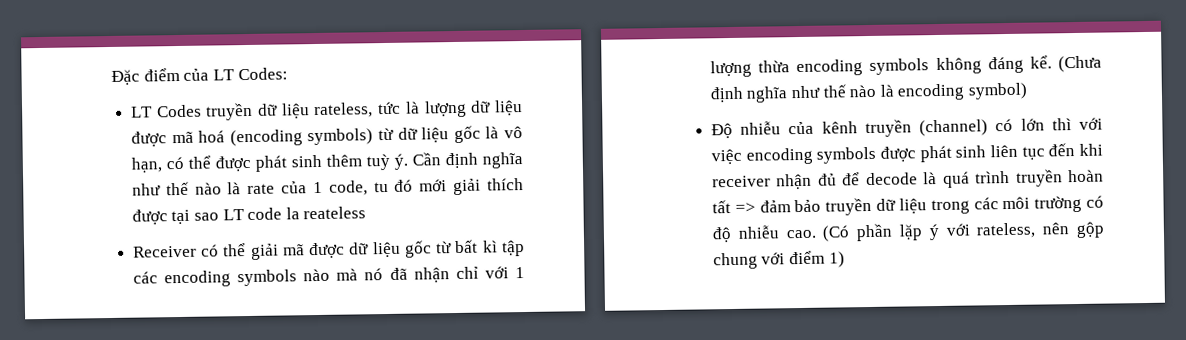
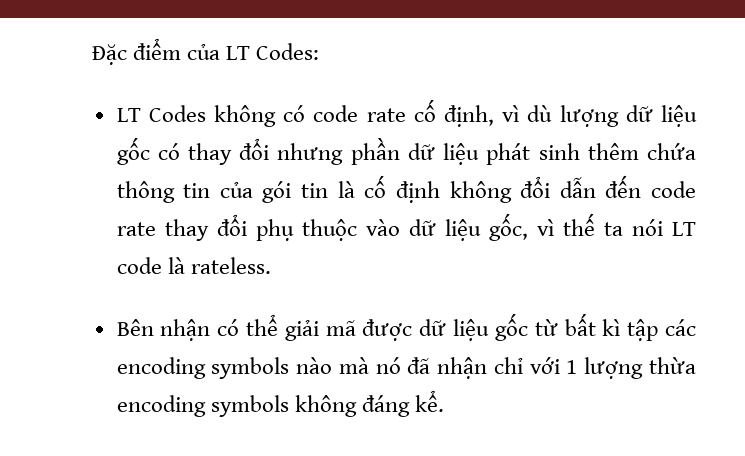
[205,100,523,121] [130,125,523,147] [130,152,523,173] [131,178,524,196] [131,206,367,225] [132,245,197,258] truyền dữ liệu rateless, tức là lượng dữ liệu được mã hoá (encoding symbols) từ dữ liệu gốc là vô hạn, có thể được phát sinh thêm tuỳ ý. Cần định nghĩa như thế nào là rate của 1 code, tu đó mới giải thích được tại sao LT code la reateless // Receiver -> [213,99,698,127] [116,137,696,165] [116,175,696,203] [116,213,696,241] [116,257,271,274] [116,319,211,341] không có code rate cố định, vì dù lượng dữ liệu gốc có thay đổi nhưng phần dữ liệu phát sinh thêm chứa thông tin của gói tin là cố định không đổi dẫn đến code rate thay đổi phụ thuộc vào dữ liệu gốc, vì thế ta nói LT code là rateless. // Bên nhận
[1058,55,1102,73] [709,82,1029,103] [710,117,1103,139] [710,143,1103,165] [711,169,1104,190] [711,195,1104,216] [711,221,1105,243] [712,250,845,270] (Chưa định nghĩa như thế nào là encoding symbol) // Độ nhiễu của kênh truyền (channel) có lớn thì với việc encoding symbols được phát sinh liên tục đến khi receiver nhận đủ để decode là quá trình truyền hoàn tất => đảm bảo truyền dữ liệu trong các môi trường có độ nhiễu cao. (Có phần lặp ý với rateless, nên gộp chung với điểm 1) -> (444, 401) none

